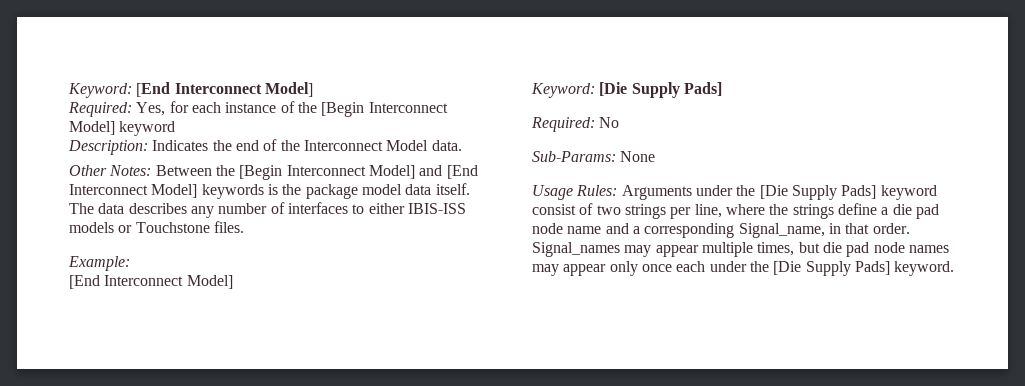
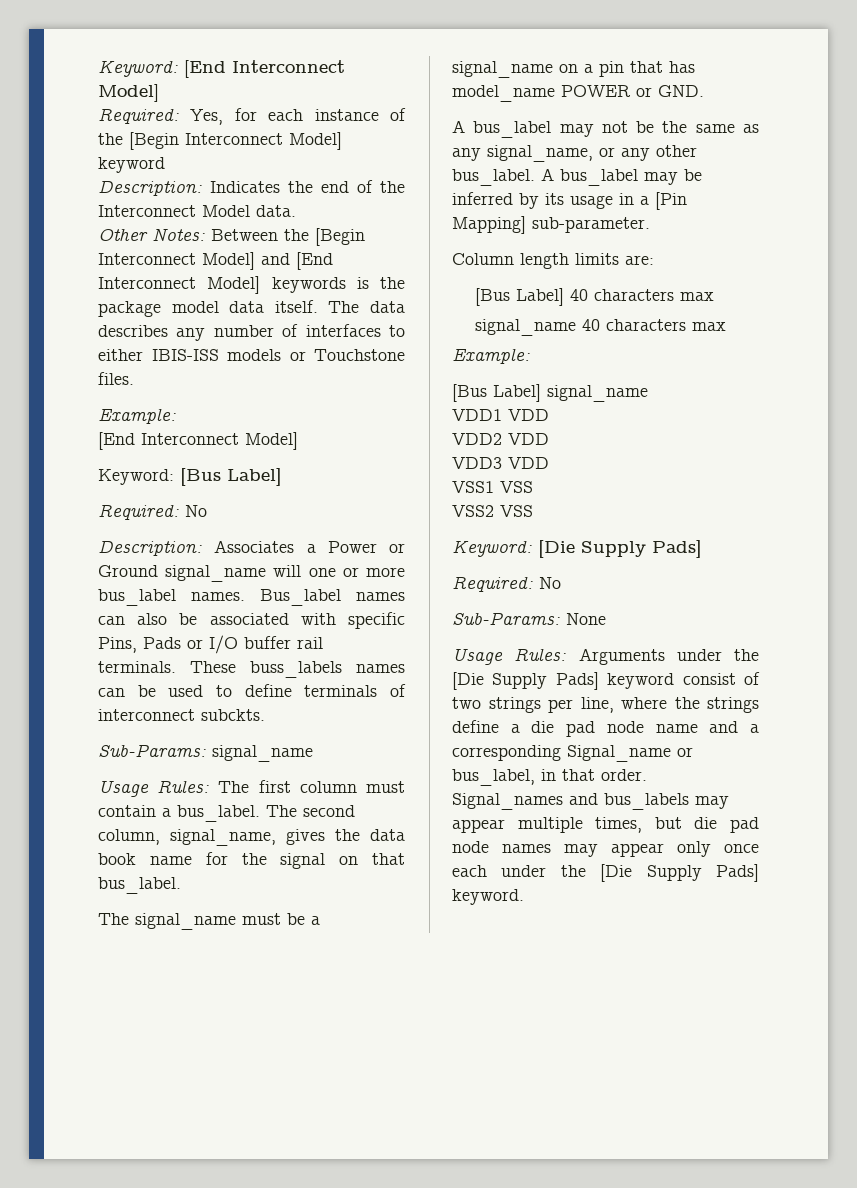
(233, 282) none -> [98,468,282,486] [98,504,207,520] [98,540,405,556] [98,565,405,582] [98,589,405,606] [98,612,405,629] [98,635,323,654] [98,661,405,678] [98,684,406,697] [98,709,265,721] [98,744,313,762] [98,780,405,797] [98,805,355,822] [98,829,405,846] [98,852,405,869] [98,877,181,894] [98,913,320,930] [452,61,695,78] [452,85,704,102] [452,120,759,138] [452,145,697,162] [452,168,702,186] [452,192,687,210] [452,216,650,234] [452,253,654,269] [474,288,714,306] [474,319,726,336] [452,348,530,364] [452,384,648,402] [452,409,549,421] [452,433,549,445] [452,457,549,469] [452,481,533,493] [452,505,533,517] // Keyword: [Bus Label] // Required: No // Description: Associates a Power or Ground signal_name will one or more bus_label names. Bus_label names can also be associated with specific Pins, Pads or I/O buffer rail terminals. These buss_labels names can be used to define terminals of interconnect subckts. // Sub-Params: signal_name // Usage Rules: The first column must contain a bus_label. The second column, signal_name, gives the data book name for the signal on that bus_label. // The signal_name must be a signal_name on a pin that has model_name POWER or GND. // A bus_label may not be the same as any signal_name, or any other bus_label. A bus_label may be inferred by its usage in a [Pin Mapping] sub-parameter. // Column length limits are: // [Bus Label] 40 characters max // signal_name 40 characters max // Example: // [Bus Label] signal_name // VDD1 VDD // VDD2 VDD // VDD3 VDD // VSS1 VSS // VSS2 VSS
[738,223,825,238] Signal_name, -> [567,745,693,762] [452,769,535,786] Signal_name or bus_label,
(620, 249) none -> [569,793,689,810] and bus_labels

